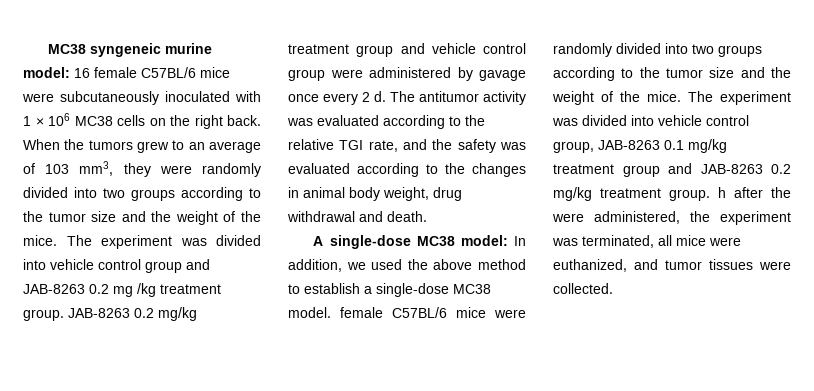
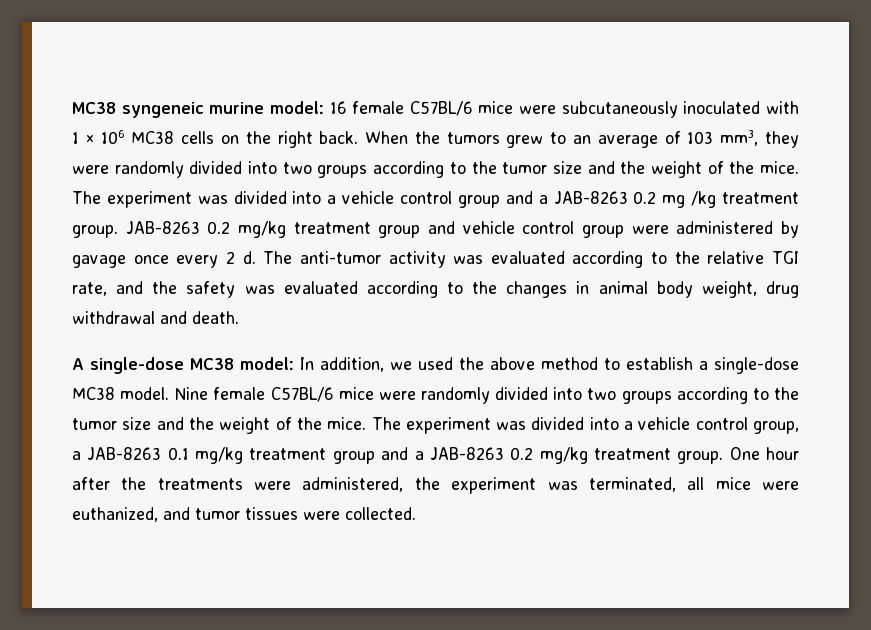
(46, 264) none -> [327,195,337,204] a
(210, 264) none -> [538,195,548,204] a
[419,91,479,102] antitumor -> [299,251,381,264] anti-tumor
(331, 312) none -> [174,387,209,400] Nine
(654, 120) none -> [624,421,634,430] a
(594, 147) none -> [72,451,81,460] a
(692, 168) none -> [414,451,424,460] a
[718,187,726,198] h -> [729,447,799,460] One hour
(791, 192) none -> [157,478,243,490] treatments

